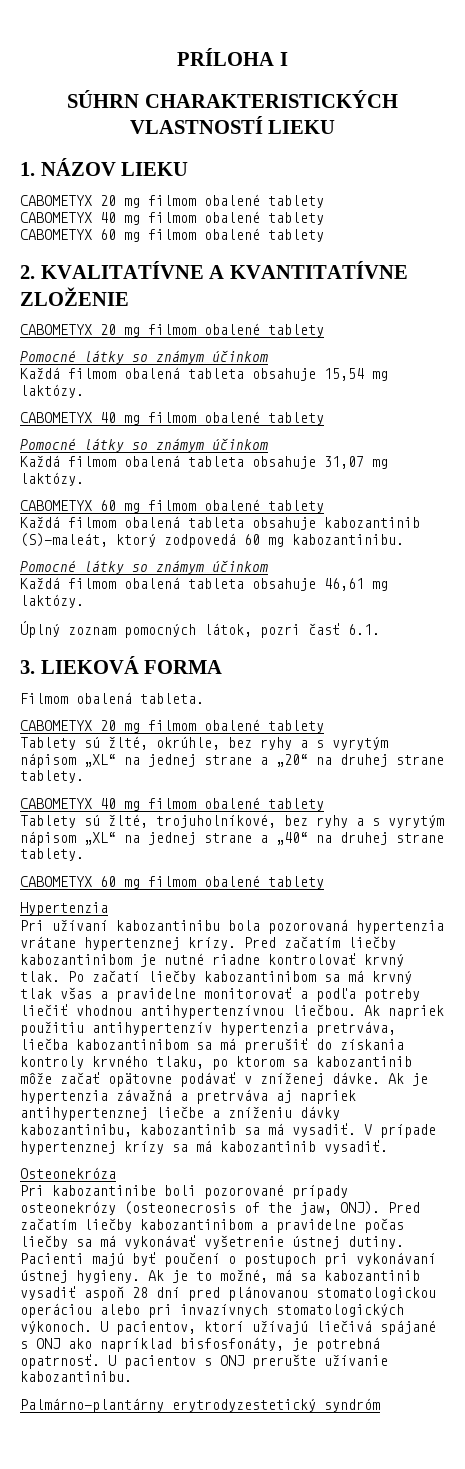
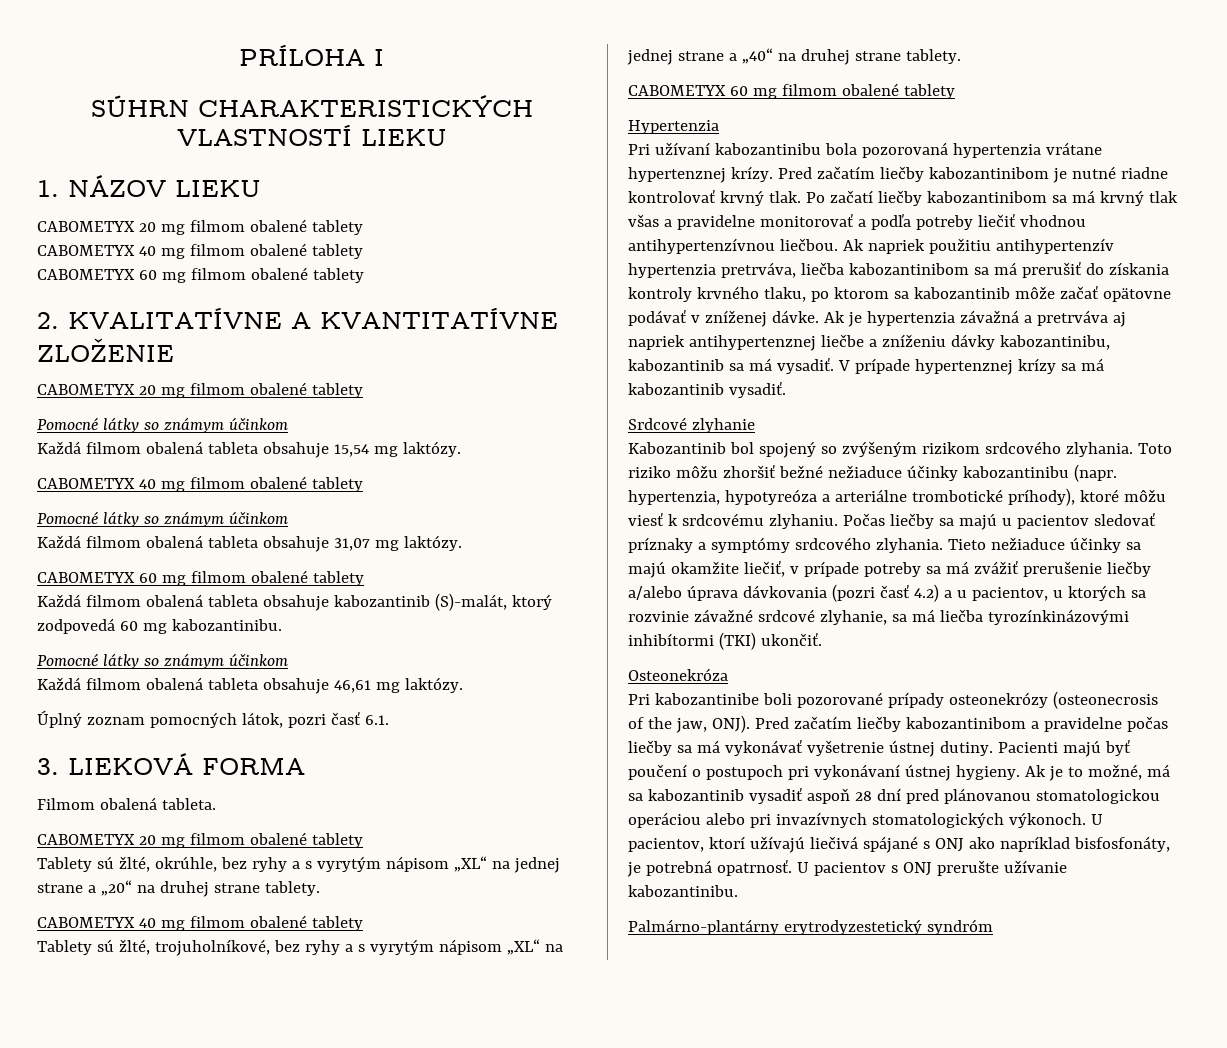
[20,533,108,547] (S)-maleát, -> [434,593,507,611] (S)-malát,
(388, 1147) none -> [628,417,755,433] [628,441,1172,458] [628,464,1117,482] [628,488,1166,506] [628,512,1156,530] [628,537,1141,553] [628,560,1151,578] [628,584,1146,602] [628,609,1129,625] [628,632,822,650] // Srdcové zlyhanie // Kabozantinib bol spojený so zvýšeným rizikom srdcového zlyhania. Toto riziko môžu zhoršiť bežné nežiaduce účinky kabozantinibu (napr. hypertenzia, hypotyreóza a arteriálne trombotické príhody), ktoré môžu viesť k srdcovému zlyhaniu. Počas liečby sa majú u pacientov sledovať príznaky a symptómy srdcového zlyhania. Tieto nežiaduce účinky sa majú okamžite liečiť, v prípade potreby sa má zvážiť prerušenie liečby a/alebo úprava dávkovania (pozri časť 4.2) a u pacientov, u ktorých sa rozvinie závažné srdcové zlyhanie, sa má liečba tyrozínkinázovými inhibítormi (TKI) ukončiť.

